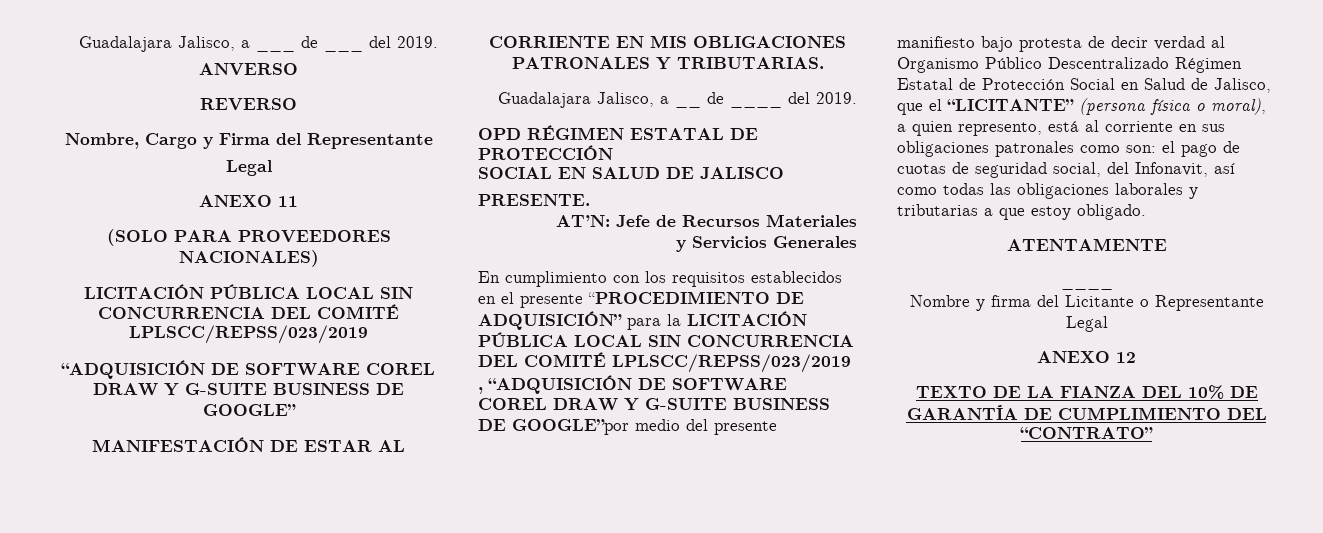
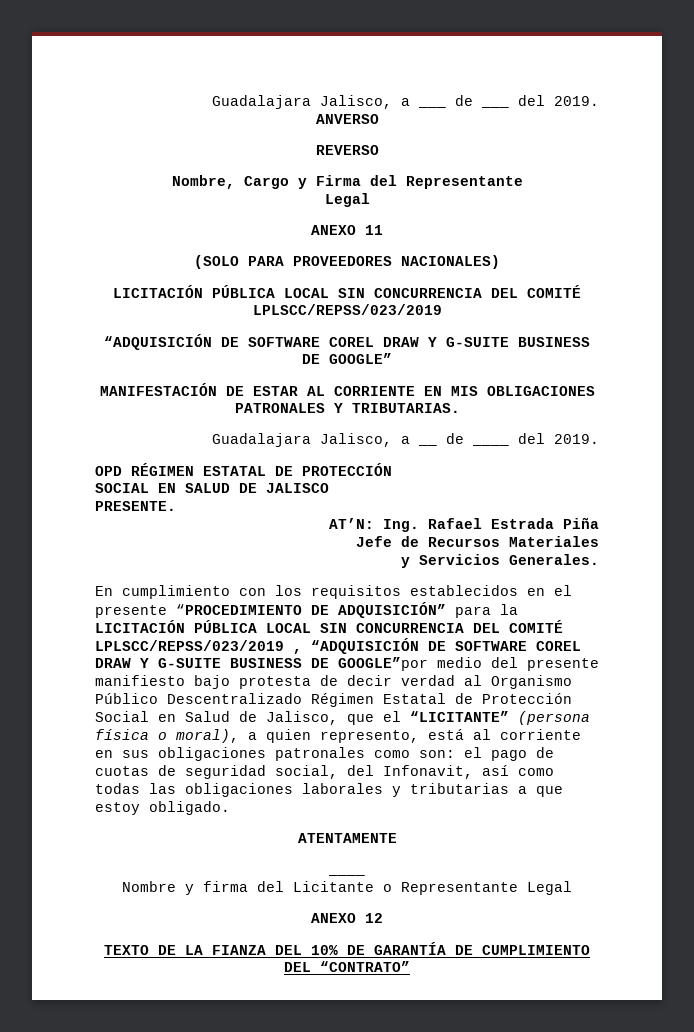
(610, 221) none -> [383,517,599,532] Ing. Rafael Estrada Piña //
[773,236,857,248] Generales -> [509,554,599,565] Generales.

